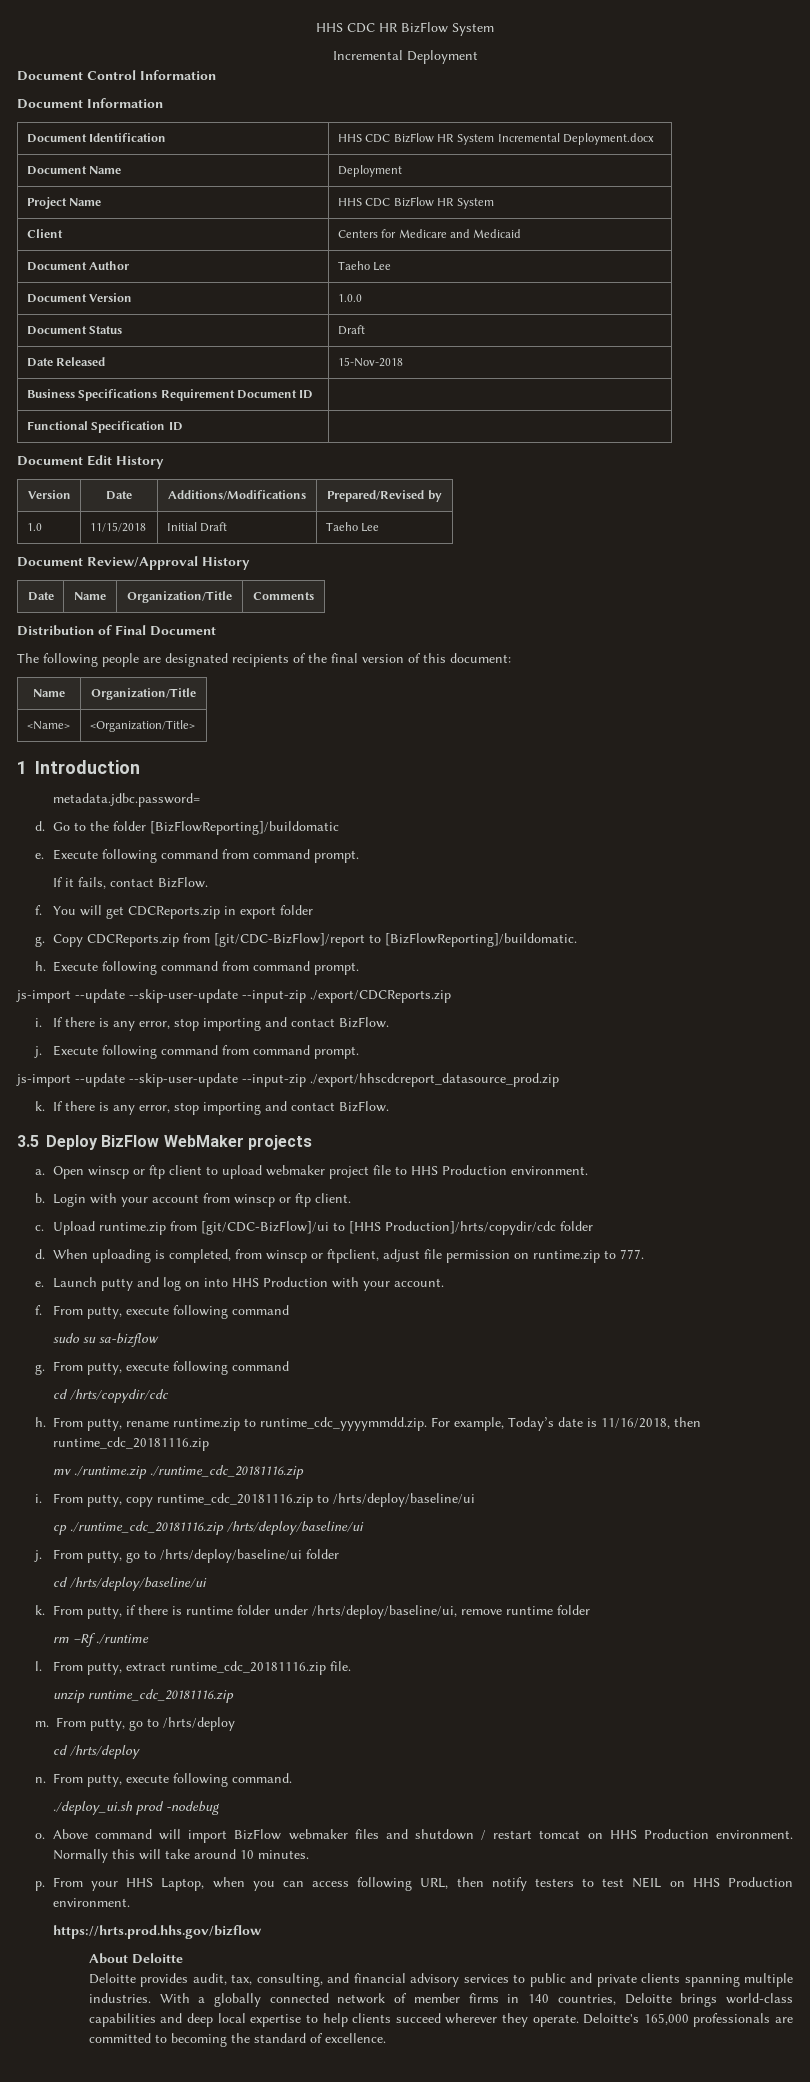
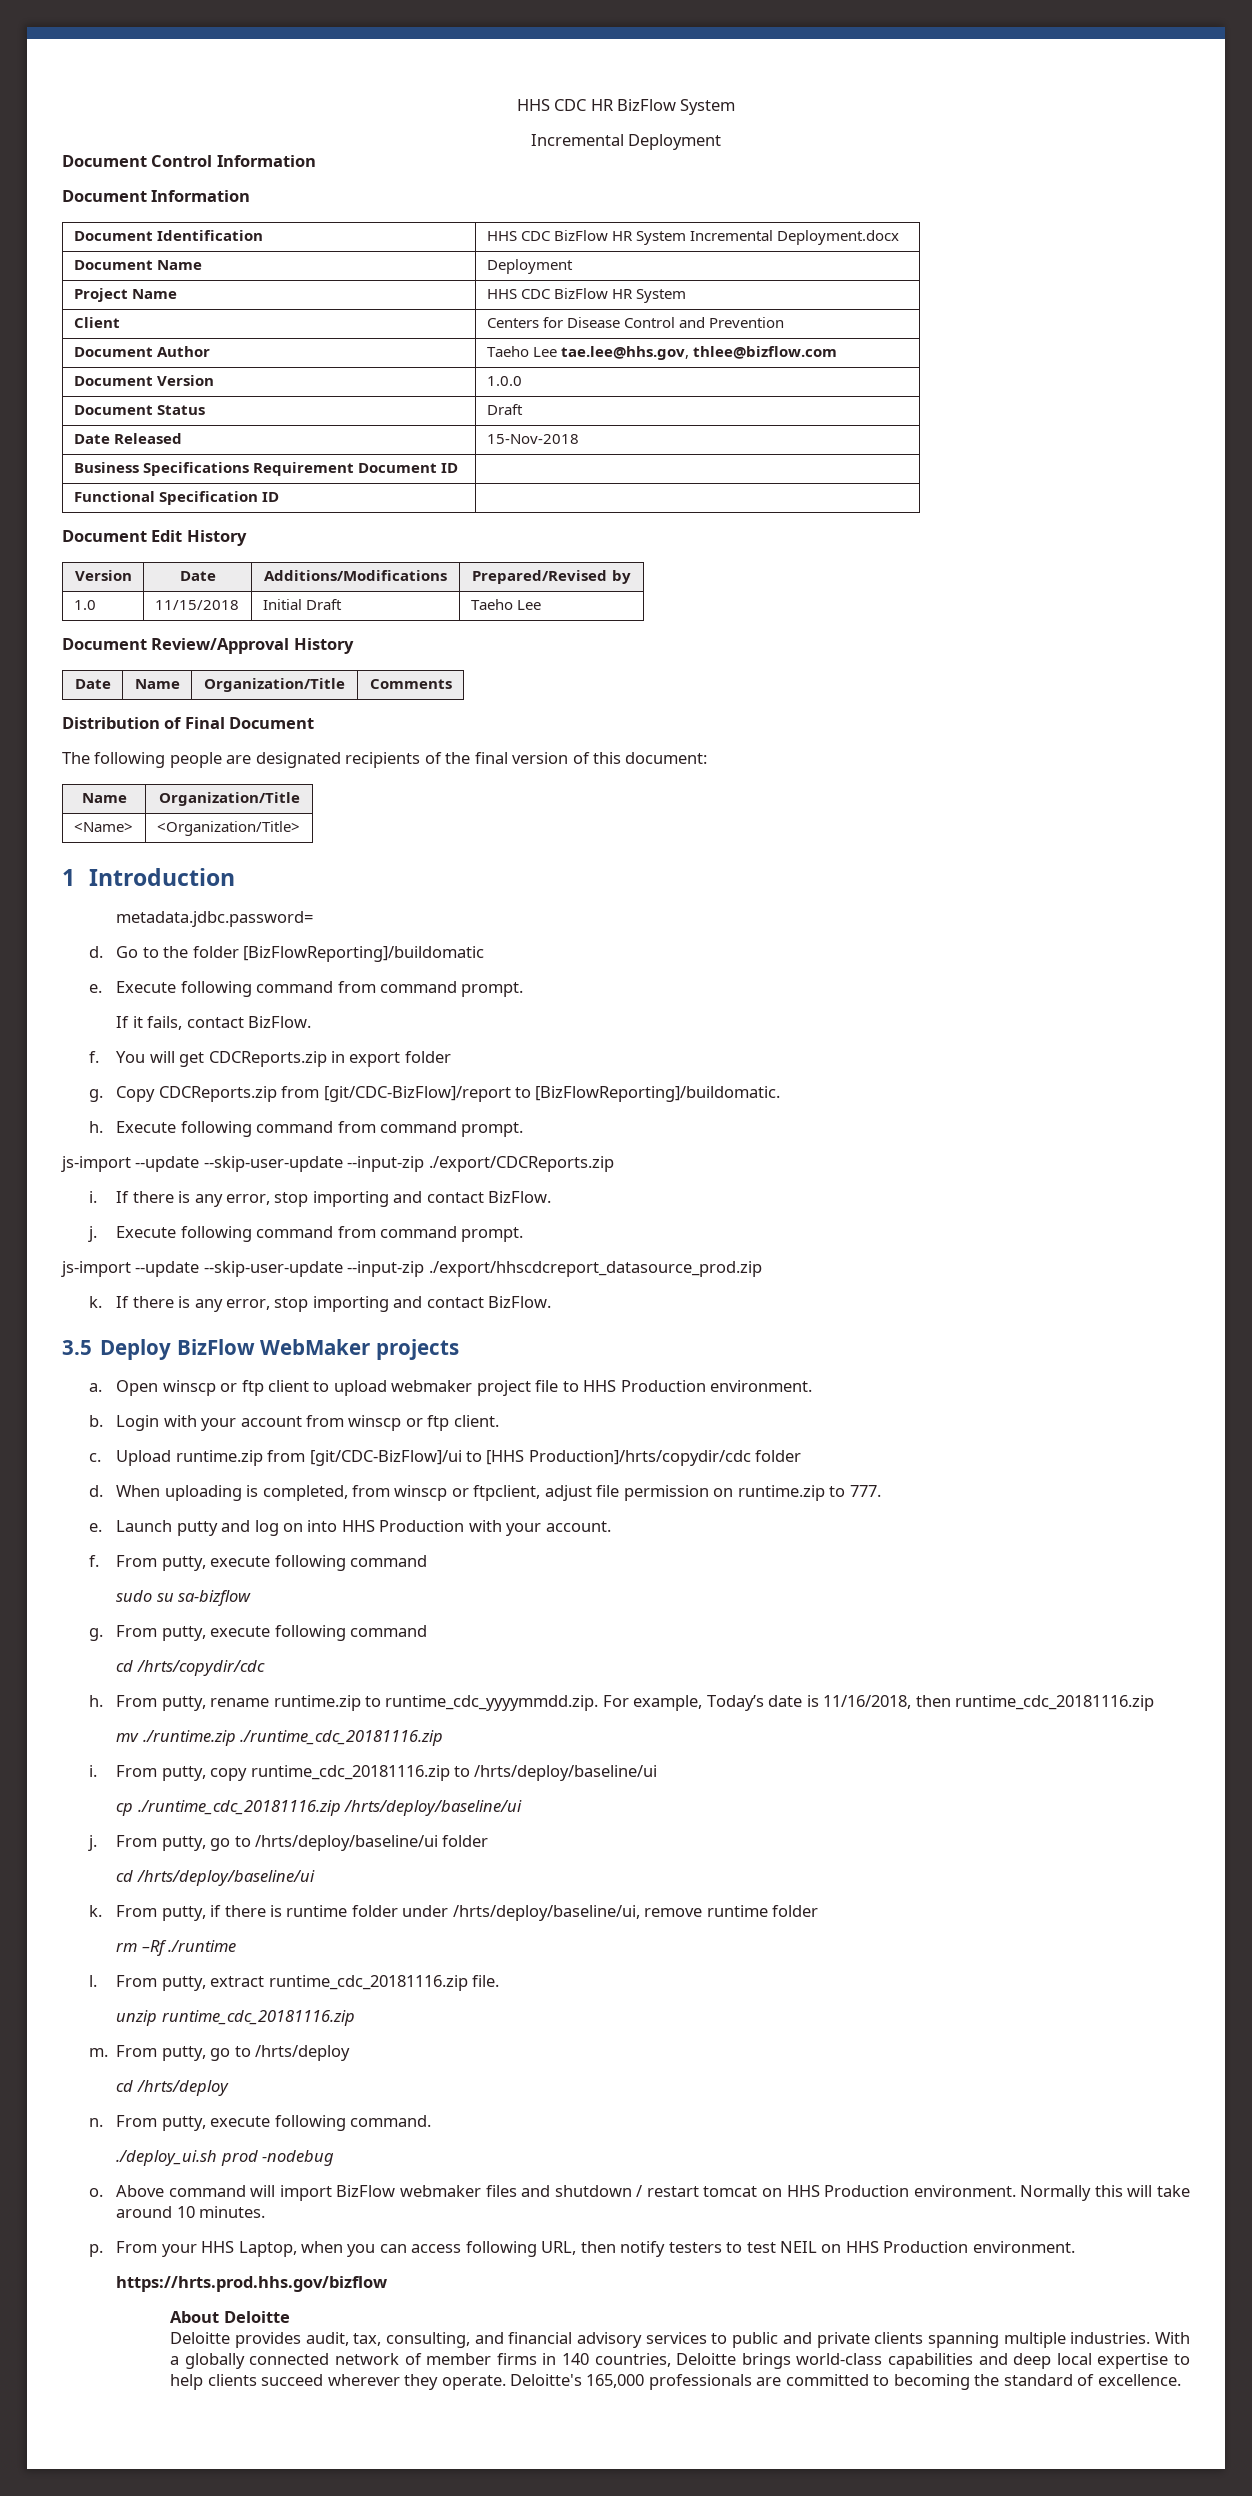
[398,229,522,238] Medicare and Medicaid -> [566,317,784,328] Disease Control and Prevention
(392, 266) none -> [560,346,837,360] tae.lee@hhs.gov, thlee@bizflow.com

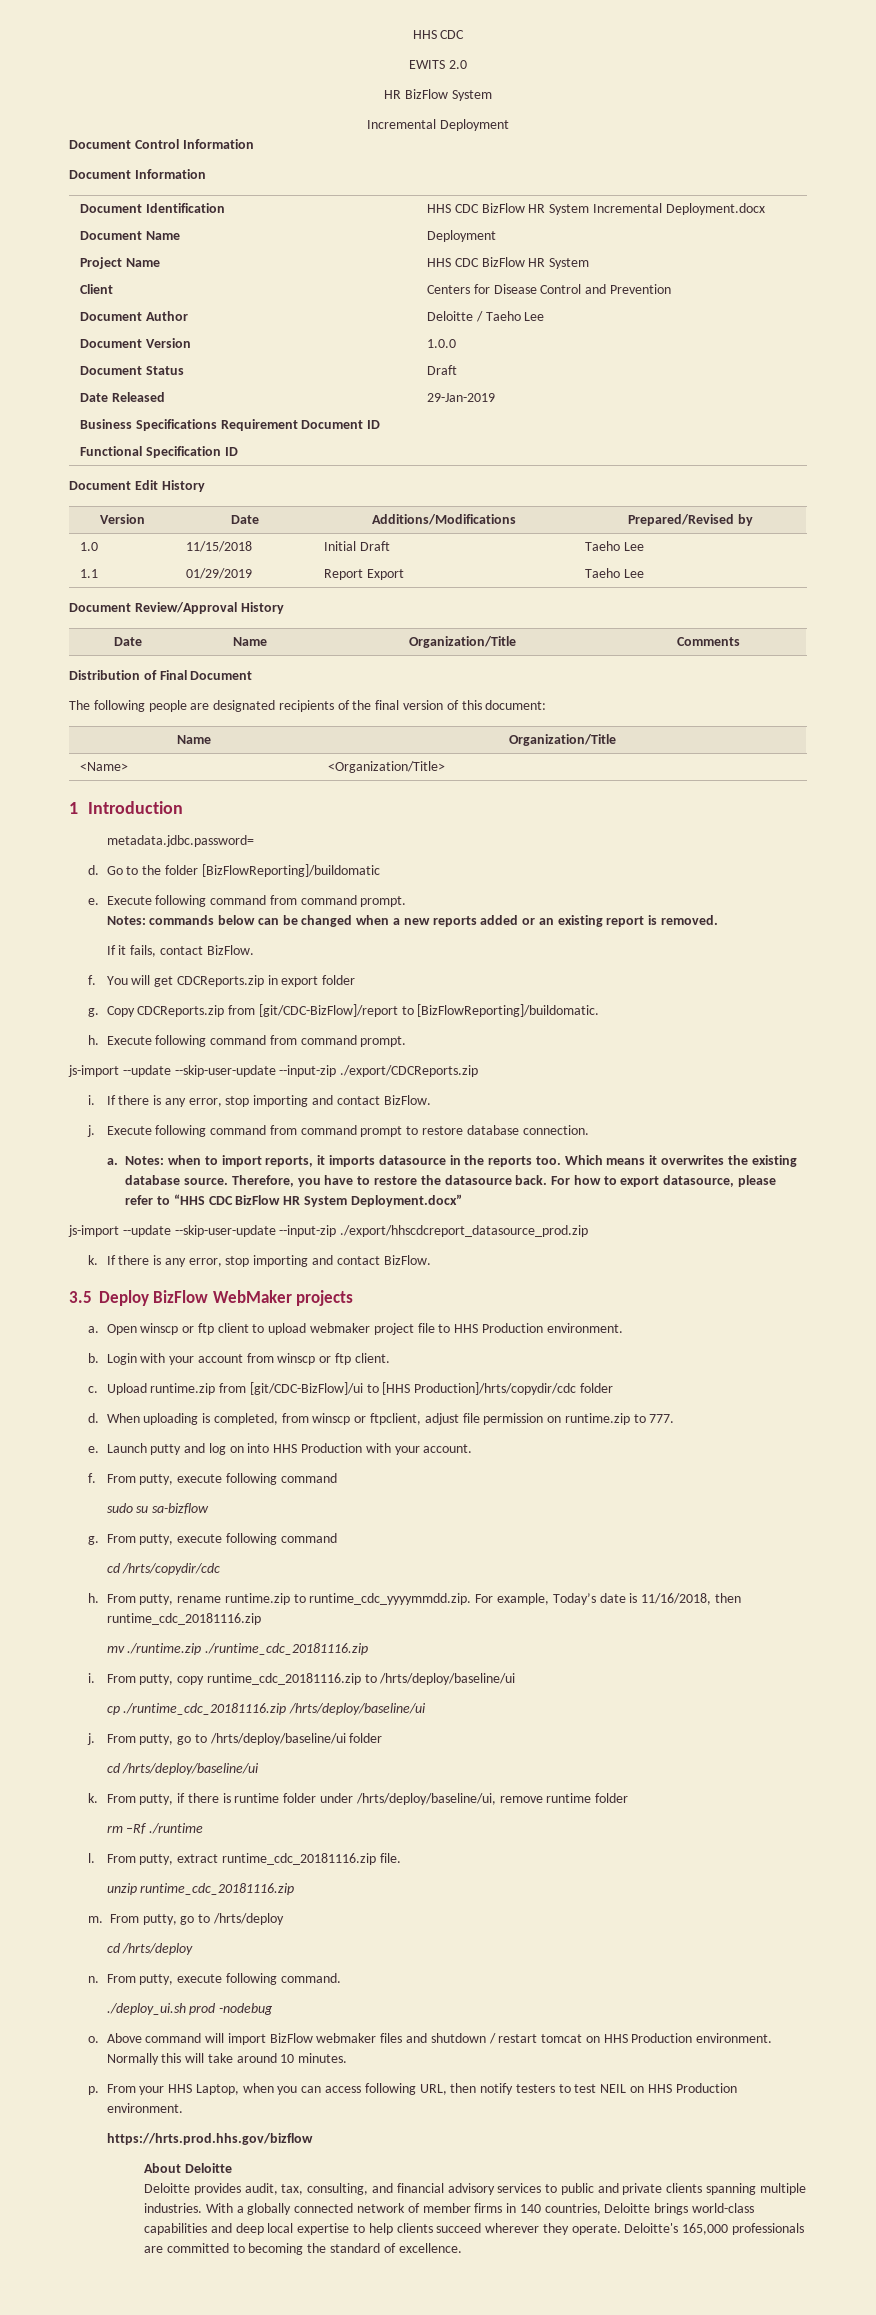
[516,99,587,111] HHS CDC -> [412,30,465,39] [409,60,467,69] HHS CDC // EWITS 2.0 //
[486,346,837,360] Taeho Lee tae.lee@hhs.gov, thlee@bizflow.com -> [427,311,545,322] Deloitte / Taeho Lee
[486,434,579,444] 15-Nov-2018 -> [427,393,496,402] 29-Jan-2019
(541, 605) none -> [80,569,99,578] [186,568,253,579] [324,569,404,580] [585,568,644,578] // 1.1 | 01/29/2019 | Report Export | Taeho Lee
(524, 989) none -> [106,915,719,927] // Notes: commands below can be changed when a new reports added or an existing report is removed.
[461,1227,524,1242] prompt. -> [360,1125,589,1137] [106,1155,797,1167] [125,1175,776,1187] [125,1194,462,1207] prompt to restore database connection. // a. Notes: when to import reports, it imports datasource in the reports too. Which means it overwrites the existing database source. Therefore, you have to restore the datasource back. For how to export datasource, please refer to “HHS CDC BizFlow HR System Deployment.docx”

